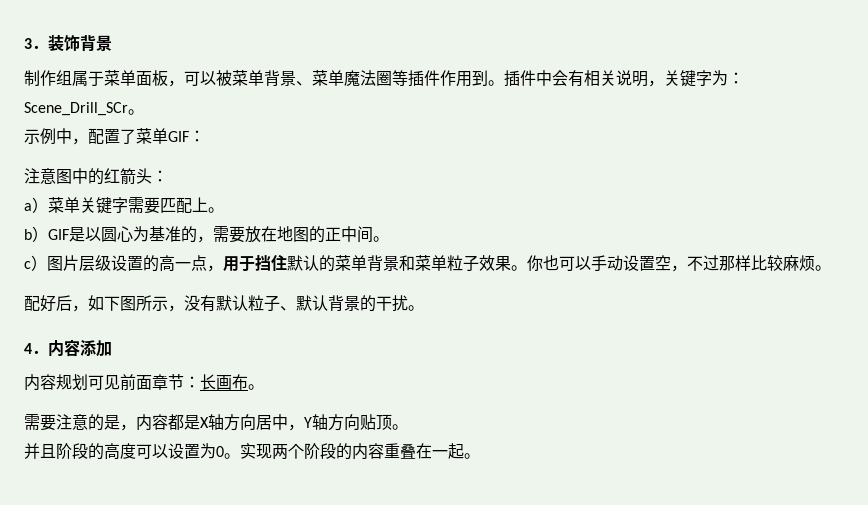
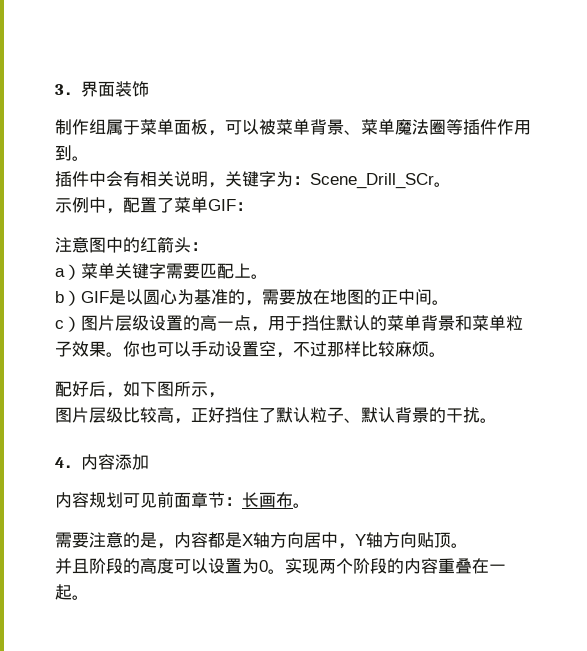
(48, 47) none -> [81,81,115,97] 界面
[80,35,112,52] 背景 -> (149, 89) none
(504, 83) none -> (89, 158) //
[184,295,216,312] 没有 -> [55,407,276,424] // 图片层级比较高，正好挡住了

